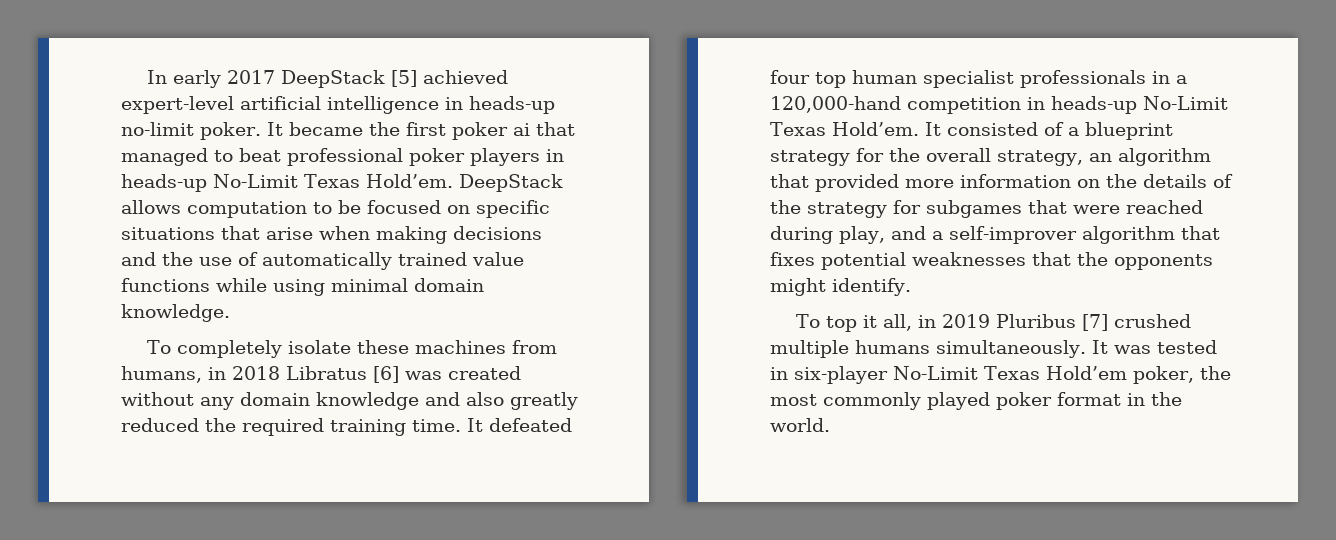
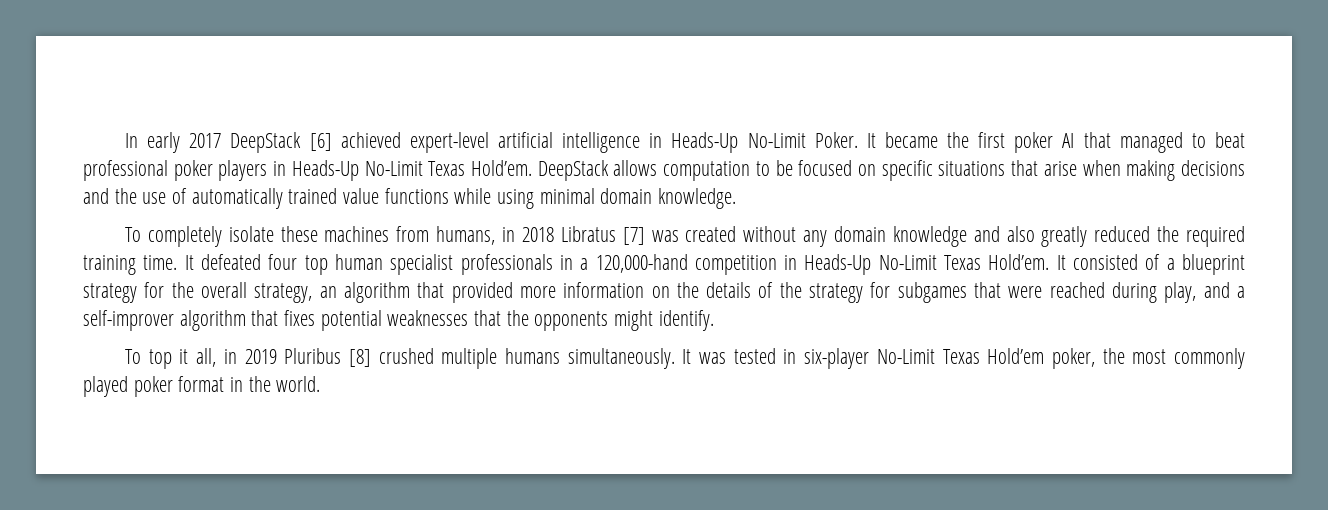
[390,70,417,87] [5] -> [309,133,332,151] [6]
[469,96,555,114] [121,122,261,140] heads-up no-limit poker. -> [671,132,858,153] Heads-Up No-Limit Poker.
[512,123,530,136] ai -> [1062,133,1075,148] AI
[121,174,207,192] heads-up -> [291,160,359,181] Heads-Up
[373,366,399,383] [6] -> [622,227,645,245] [7]
[1051,96,1137,114] heads-up -> [804,254,872,275] Heads-Up
[1081,314,1108,331] [7] -> [348,349,371,367] [8]

